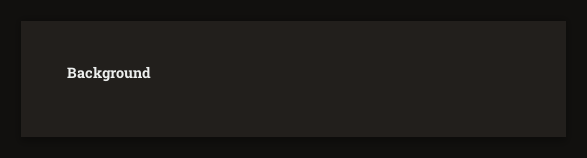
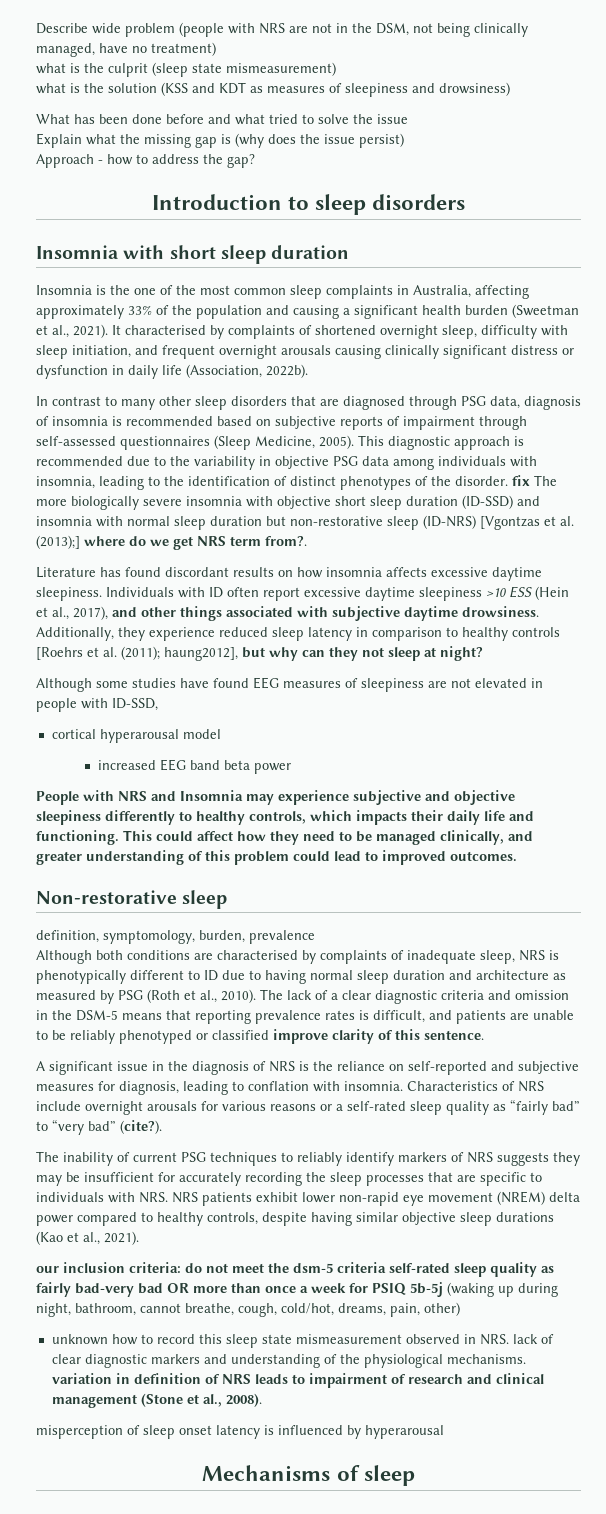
[67,66,151,82] Background -> [36,22,528,37] [36,42,216,57] [36,62,336,77] [36,82,510,97] [36,114,408,125] [36,133,404,148] [36,154,255,168] [151,194,466,215] [36,245,350,264] [36,285,529,299] [36,304,579,319] [36,324,568,339] [36,345,574,359] [36,364,308,379] [36,396,581,410] [36,416,527,430] [36,435,524,450] [36,456,537,470] [36,475,557,490] [36,495,540,510] [36,515,574,530] [36,535,307,550] [36,567,542,581] [36,586,569,601] [36,606,539,621] [36,627,560,641] [36,646,483,661] [36,677,543,692] [36,698,158,712] [51,729,221,743] [98,759,292,774] [36,790,515,805] [36,810,534,825] [36,830,533,845] [36,850,517,865] [36,890,228,909] [36,930,315,944] [36,950,559,964] [36,970,566,984] [36,989,569,1004] [36,1010,574,1024] [36,1029,484,1044] [36,1061,579,1075] [36,1081,544,1095] [36,1099,580,1115] [36,1119,162,1135] [36,1151,580,1166] [36,1172,542,1186] [36,1191,580,1206] [36,1212,554,1226] [36,1231,139,1245] [36,1262,554,1277] [36,1282,558,1297] [36,1302,460,1317] [51,1334,554,1348] [51,1354,526,1368] [51,1373,544,1388] [51,1393,262,1408] [36,1425,444,1439] [202,1465,415,1486] Describe wide problem (people with NRS are not in the DSM, not being clinically managed, have no treatment) // what is the culprit (sleep state mismeasurement) // what is the solution (KSS and KDT as measures of sleepiness and drowsiness) // What has been done before and what tried to solve the issue // Explain what the missing gap is (why does the issue persist) // Approach - how to address the gap? // Introduction to sleep disorders // Insomnia with short sleep duration // Insomnia is the one of the most common sleep complaints in Australia, affecting approximately 33% of the population and causing a significant health burden (Sweetman et al., 2021). It characterised by complaints of shortened overnight sleep, difficulty with sleep initiation, and frequent overnight arousals causing clinically significant distress or dysfunction in daily life (Association, 2022b). // In contrast to many other sleep disorders that are diagnosed through PSG data, diagnosis of insomnia is recommended based on subjective reports of impairment through self-assessed questionnaires (Sleep Medicine, 2005). This diagnostic approach is recommended due to the variability in objective PSG data among individuals with insomnia, leading to the identification of distinct phenotypes of the disorder. fix The more biologically severe insomnia with objective short sleep duration (ID-SSD) and insomnia with normal sleep duration but non-restorative sleep (ID-NRS) [Vgontzas et al. (2013);] where do we get NRS term from?. // Literature has found discordant results on how insomnia affects excessive daytime sleepiness. Individuals with ID often report excessive daytime sleepiness >10 ESS (Hein et al., 2017), and other things associated with subjective daytime drowsiness. Additionally, they experience reduced sleep latency in comparison to healthy controls [Roehrs et al. (2011); haung2012], but why can they not sleep at night? // Although some studies have found EEG measures of sleepiness are not elevated in people with ID-SSD, // cortical hyperarousal model // increased EEG band beta power // People with NRS and Insomnia may experience subjective and objective sleepiness differently to healthy controls, which impacts their daily life and functioning. This could affect how they need to be managed clinically, and greater understanding of this problem could lead to improved outcomes. // Non-restorative sleep // definition, symptomology, burden, prevalence // Although both conditions are characterised by complaints of inadequate sleep, NRS is phenotypically different to ID due to having normal sleep duration and architecture as measured by PSG (Roth et al., 2010). The lack of a clear diagnostic criteria and omission in the DSM-5 means that reporting prevalence rates is difficult, and patients are unable to be reliably phenotyped or classified improve clarity of this sentence. // A significant issue in the diagnosis of NRS is the reliance on self-reported and subjective measures for diagnosis, leading to conflation with insomnia. Characteristics of NRS include overnight arousals for various reasons or a self-rated sleep quality as “fairly bad” to “very bad” (cite?). // The inability of current PSG techniques to reliably identify markers of NRS suggests they may be insufficient for accurately recording the sleep processes that are specific to individuals with NRS. NRS patients exhibit lower non-rapid eye movement (NREM) delta power compared to healthy controls, despite having similar objective sleep durations (Kao et al., 2021). // our inclusion criteria: do not meet the dsm-5 criteria self-rated sleep quality as fairly bad-very bad OR more than once a week for PSIQ 5b-5j (waking up during night, bathroom, cannot breathe, cough, cold/hot, dreams, pain, other) // unknown how to record this sleep state mismeasurement observed in NRS. lack of clear diagnostic markers and understanding of the physiological mechanisms. variation in definition of NRS leads to impairment of research and clinical management (Stone et al., 2008). // misperception of sleep onset latency is influenced by hyperarousal // Mechanisms of sleep

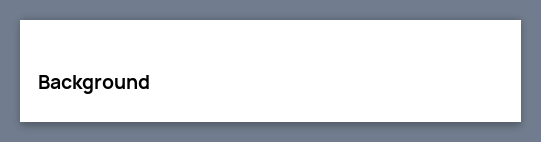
[36,22,528,37] [36,42,216,57] [36,62,336,77] [36,82,510,97] [36,114,408,125] [36,133,404,148] [36,154,255,168] [151,194,466,215] [36,245,350,264] [36,285,529,299] [36,304,579,319] [36,324,568,339] [36,345,574,359] [36,364,308,379] [36,396,581,410] [36,416,527,430] [36,435,524,450] [36,456,537,470] [36,475,557,490] [36,495,540,510] [36,515,574,530] [36,535,307,550] [36,567,542,581] [36,586,569,601] [36,606,539,621] [36,627,560,641] [36,646,483,661] [36,677,543,692] [36,698,158,712] [51,729,221,743] [98,759,292,774] [36,790,515,805] [36,810,534,825] [36,830,533,845] [36,850,517,865] [36,890,228,909] [36,930,315,944] [36,950,559,964] [36,970,566,984] [36,989,569,1004] [36,1010,574,1024] [36,1029,484,1044] [36,1061,579,1075] [36,1081,544,1095] [36,1099,580,1115] [36,1119,162,1135] [36,1151,580,1166] [36,1172,542,1186] [36,1191,580,1206] [36,1212,554,1226] [36,1231,139,1245] [36,1262,554,1277] [36,1282,558,1297] [36,1302,460,1317] [51,1334,554,1348] [51,1354,526,1368] [51,1373,544,1388] [51,1393,262,1408] [36,1425,444,1439] [202,1465,415,1486] Describe wide problem (people with NRS are not in the DSM, not being clinically managed, have no treatment) // what is the culprit (sleep state mismeasurement) // what is the solution (KSS and KDT as measures of sleepiness and drowsiness) // What has been done before and what tried to solve the issue // Explain what the missing gap is (why does the issue persist) // Approach - how to address the gap? // Introduction to sleep disorders // Insomnia with short sleep duration // Insomnia is the one of the most common sleep complaints in Australia, affecting approximately 33% of the population and causing a significant health burden (Sweetman et al., 2021). It characterised by complaints of shortened overnight sleep, difficulty with sleep initiation, and frequent overnight arousals causing clinically significant distress or dysfunction in daily life (Association, 2022b). // In contrast to many other sleep disorders that are diagnosed through PSG data, diagnosis of insomnia is recommended based on subjective reports of impairment through self-assessed questionnaires (Sleep Medicine, 2005). This diagnostic approach is recommended due to the variability in objective PSG data among individuals with insomnia, leading to the identification of distinct phenotypes of the disorder. fix The more biologically severe insomnia with objective short sleep duration (ID-SSD) and insomnia with normal sleep duration but non-restorative sleep (ID-NRS) [Vgontzas et al. (2013);] where do we get NRS term from?. // Literature has found discordant results on how insomnia affects excessive daytime sleepiness. Individuals with ID often report excessive daytime sleepiness >10 ESS (Hein et al., 2017), and other things associated with subjective daytime drowsiness. Additionally, they experience reduced sleep latency in comparison to healthy controls [Roehrs et al. (2011); haung2012], but why can they not sleep at night? // Although some studies have found EEG measures of sleepiness are not elevated in people with ID-SSD, // cortical hyperarousal model // increased EEG band beta power // People with NRS and Insomnia may experience subjective and objective sleepiness differently to healthy controls, which impacts their daily life and functioning. This could affect how they need to be managed clinically, and greater understanding of this problem could lead to improved outcomes. // Non-restorative sleep // definition, symptomology, burden, prevalence // Although both conditions are characterised by complaints of inadequate sleep, NRS is phenotypically different to ID due to having normal sleep duration and architecture as measured by PSG (Roth et al., 2010). The lack of a clear diagnostic criteria and omission in the DSM-5 means that reporting prevalence rates is difficult, and patients are unable to be reliably phenotyped or classified improve clarity of this sentence. // A significant issue in the diagnosis of NRS is the reliance on self-reported and subjective measures for diagnosis, leading to conflation with insomnia. Characteristics of NRS include overnight arousals for various reasons or a self-rated sleep quality as “fairly bad” to “very bad” (cite?). // The inability of current PSG techniques to reliably identify markers of NRS suggests they may be insufficient for accurately recording the sleep processes that are specific to individuals with NRS. NRS patients exhibit lower non-rapid eye movement (NREM) delta power compared to healthy controls, despite having similar objective sleep durations (Kao et al., 2021). // our inclusion criteria: do not meet the dsm-5 criteria self-rated sleep quality as fairly bad-very bad OR more than once a week for PSIQ 5b-5j (waking up during night, bathroom, cannot breathe, cough, cold/hot, dreams, pain, other) // unknown how to record this sleep state mismeasurement observed in NRS. lack of clear diagnostic markers and understanding of the physiological mechanisms. variation in definition of NRS leads to impairment of research and clinical management (Stone et al., 2008). // misperception of sleep onset latency is influenced by hyperarousal // Mechanisms of sleep -> [38,75,150,94] Background

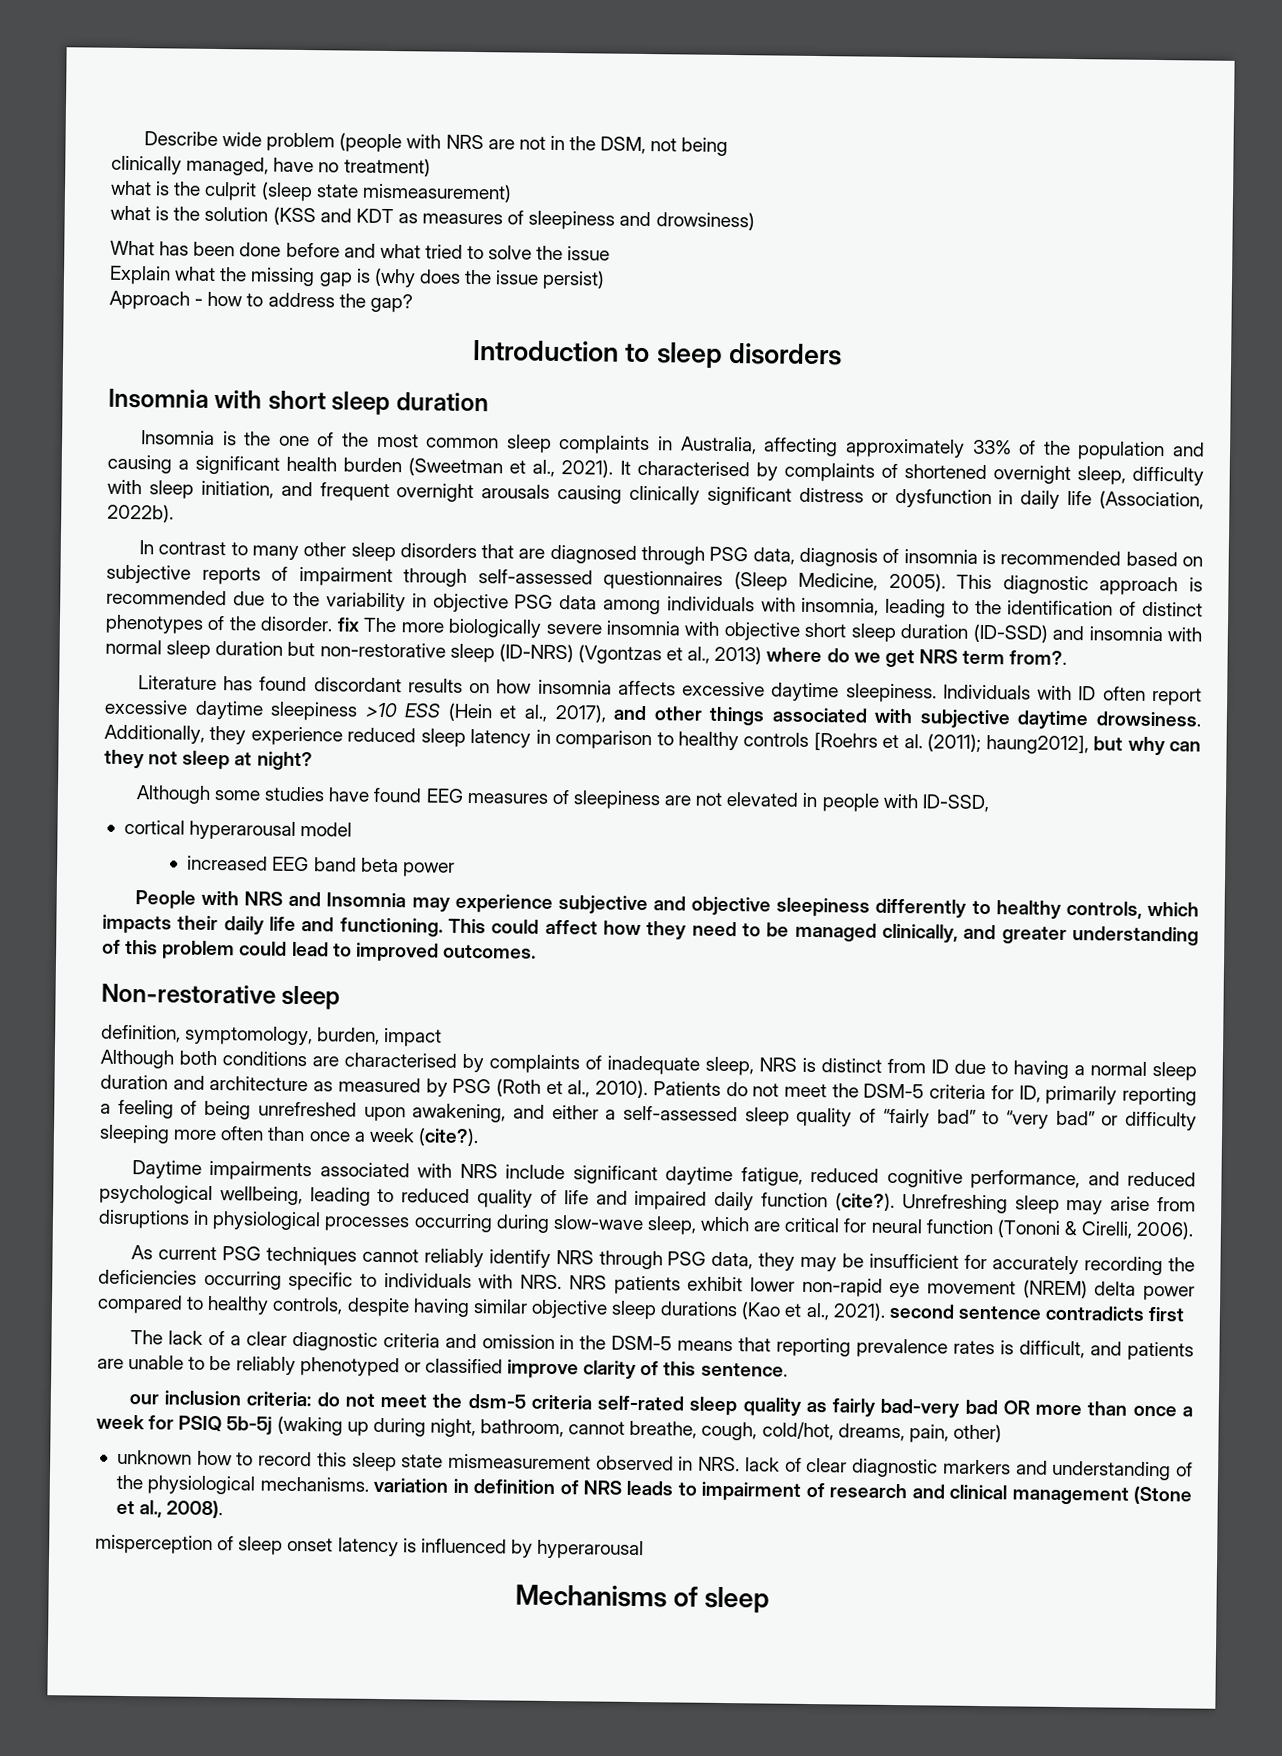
[38,75,150,94] Background -> [143,131,729,156] [111,155,431,177] [110,180,512,203] [110,205,755,231] [110,240,611,261] [109,265,606,290] [109,290,413,313] [473,340,842,369] [108,388,489,416] [140,430,1205,461] [107,454,1204,486] [107,479,1204,510] [107,503,174,523] [138,540,1203,567] [106,564,1203,596] [106,589,1204,618] [105,614,1202,643] [105,639,1068,668] [137,675,1203,706] [104,699,1201,730] [104,724,1201,756] [104,749,313,771] [135,785,989,813] [123,819,353,840] [187,855,455,877] [134,890,1199,919] [102,914,1200,946] [102,939,536,962] [101,983,341,1010] [101,1024,443,1047] [100,1049,1197,1081] [100,1074,1197,1106] [100,1099,1198,1131] [99,1124,479,1147] [131,1160,1196,1190] [99,1184,1197,1215] [98,1209,1195,1240] [130,1245,1195,1276] [98,1269,1195,1301] [97,1294,1186,1322] [129,1330,1194,1361] [97,1355,788,1379] [128,1390,1194,1418] [96,1414,1002,1443] [116,1449,1193,1481] [115,1474,1193,1505] [115,1499,224,1519] [95,1534,645,1560] [514,1584,771,1614] Describe wide problem (people with NRS are not in the DSM, not being // clinically managed, have no treatment) // what is the culprit (sleep state mismeasurement) // what is the solution (KSS and KDT as measures of sleepiness and drowsiness) // What has been done before and what tried to solve the issue // Explain what the missing gap is (why does the issue persist) // Approach - how to address the gap? // Introduction to sleep disorders // Insomnia with short sleep duration // Insomnia is the one of the most common sleep complaints in Australia, affecting approximately 33% of the population and causing a significant health burden (Sweetman et al., 2021). It characterised by complaints of shortened overnight sleep, difficulty with sleep initiation, and frequent overnight arousals causing clinically significant distress or dysfunction in daily life (Association, 2022b). // In contrast to many other sleep disorders that are diagnosed through PSG data, diagnosis of insomnia is recommended based on subjective reports of impairment through self-assessed questionnaires (Sleep Medicine, 2005). This diagnostic approach is recommended due to the variability in objective PSG data among individuals with insomnia, leading to the identification of distinct phenotypes of the disorder. fix The more biologically severe insomnia with objective short sleep duration (ID-SSD) and insomnia with normal sleep duration but non-restorative sleep (ID-NRS) (Vgontzas et al., 2013) where do we get NRS term from?. // Literature has found discordant results on how insomnia affects excessive daytime sleepiness. Individuals with ID often report excessive daytime sleepiness >10 ESS (Hein et al., 2017), and other things associated with subjective daytime drowsiness. Additionally, they experience reduced sleep latency in comparison to healthy controls [Roehrs et al. (2011); haung2012], but why can they not sleep at night? // Although some studies have found EEG measures of sleepiness are not elevated in people with ID-SSD, // cortical hyperarousal model // increased EEG band beta power // People with NRS and Insomnia may experience subjective and objective sleepiness differently to healthy controls, which impacts their daily life and functioning. This could affect how they need to be managed clinically, and greater understanding of this problem could lead to improved outcomes. // Non-restorative sleep // definition, symptomology, burden, impact // Although both conditions are characterised by complaints of inadequate sleep, NRS is distinct from ID due to having a normal sleep duration and architecture as measured by PSG (Roth et al., 2010). Patients do not meet the DSM-5 criteria for ID, primarily reporting a feeling of being unrefreshed upon awakening, and either a self-assessed sleep quality of “fairly bad” to “very bad” or difficulty sleeping more often than once a week (cite?). // Daytime impairments associated with NRS include significant daytime fatigue, reduced cognitive performance, and reduced psychological wellbeing, leading to reduced quality of life and impaired daily function (cite?). Unrefreshing sleep may arise from disruptions in physiological processes occurring during slow-wave sleep, which are critical for neural function (Tononi & Cirelli, 2006). // As current PSG techniques cannot reliably identify NRS through PSG data, they may be insufficient for accurately recording the deficiencies occurring specific to individuals with NRS. NRS patients exhibit lower non-rapid eye movement (NREM) delta power compared to healthy controls, despite having similar objective sleep durations (Kao et al., 2021). second sentence contradicts first // The lack of a clear diagnostic criteria and omission in the DSM-5 means that reporting prevalence rates is difficult, and patients are unable to be reliably phenotyped or classified improve clarity of this sentence. // our inclusion criteria: do not meet the dsm-5 criteria self-rated sleep quality as fairly bad-very bad OR more than once a week for PSIQ 5b-5j (waking up during night, bathroom, cannot breathe, cough, cold/hot, dreams, pain, other) // unknown how to record this sleep state mismeasurement observed in NRS. lack of clear diagnostic markers and understanding of the physiological mechanisms. variation in definition of NRS leads to impairment of research and clinical management (Stone et al., 2008). // misperception of sleep onset latency is influenced by hyperarousal // Mechanisms of sleep

